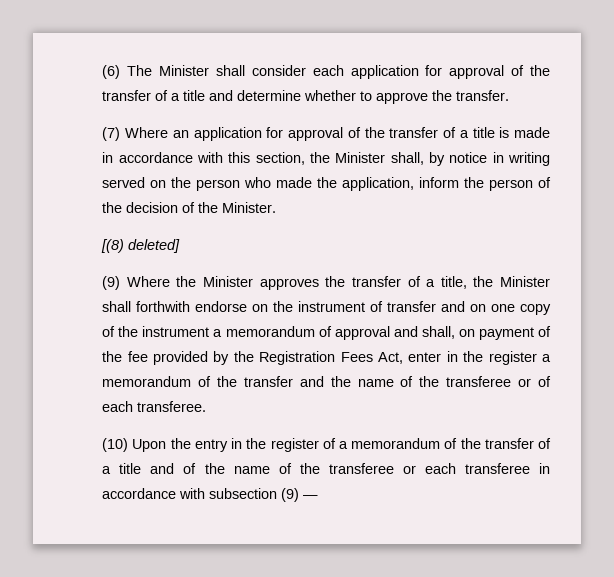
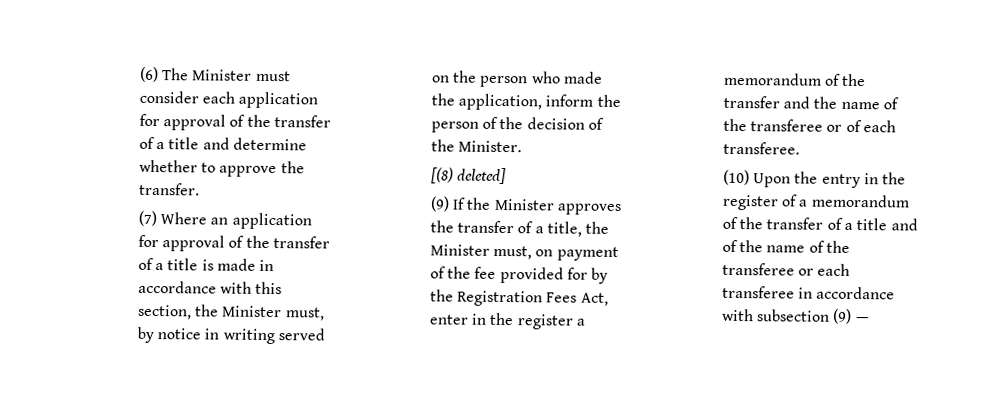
[215,65,245,76] shall -> [255,70,291,82] must
[390,152,424,165] shall, -> [285,307,325,321] must,
[126,276,170,287] Where -> [452,197,467,210] If
[102,301,551,315] [102,326,455,340] shall forthwith endorse on the instrument of transfer and on one copy of the instrument a memorandum of approval and shall, -> [493,245,533,260] must,
(209, 358) none -> [566,267,588,280] for

